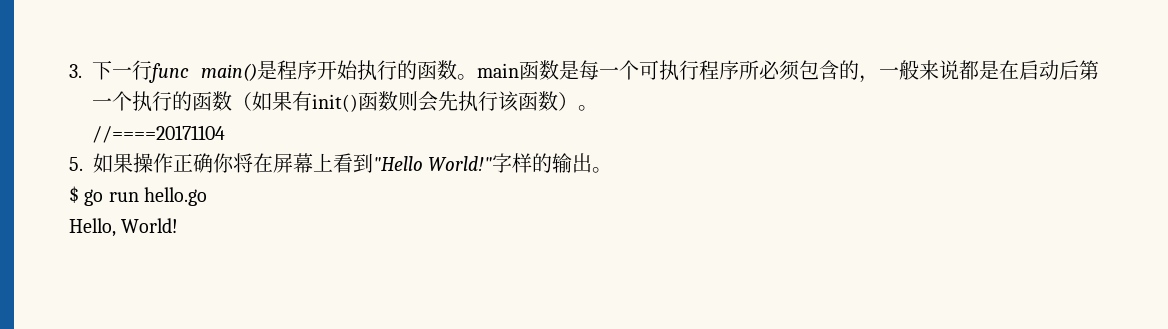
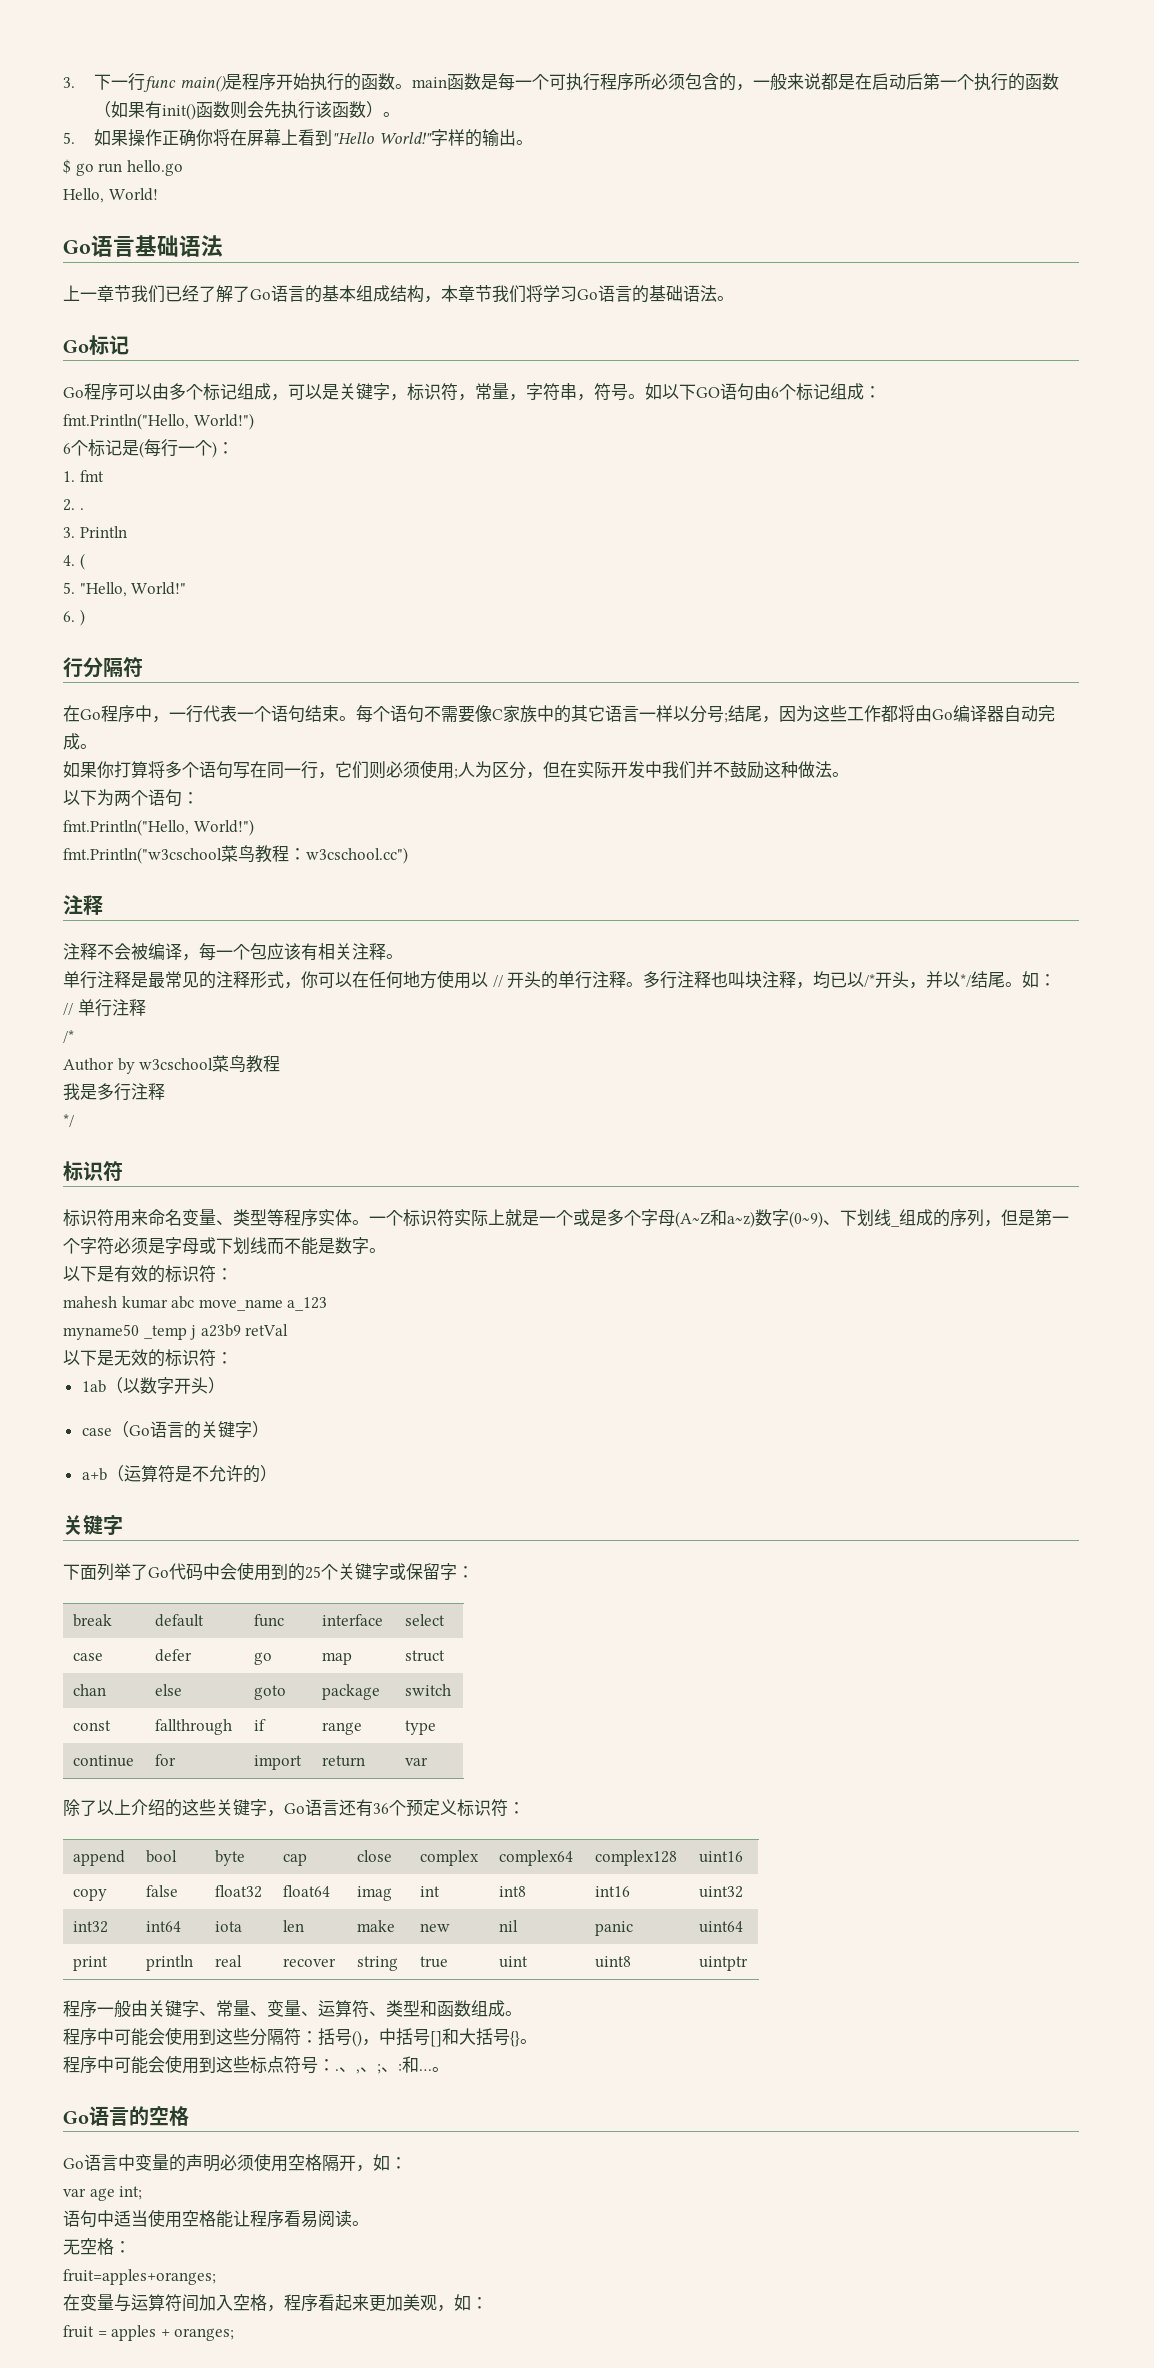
[91,125,225,143] // //====20171104 -> (401, 114) none
(179, 225) none -> [63,235,223,257] [63,285,734,303] [63,335,129,355] [63,383,881,401] [63,413,254,430] [63,439,234,458] [63,470,104,482] [63,499,84,511] [63,526,127,538] [63,553,85,570] [63,582,187,597] [63,609,85,626] [63,657,143,678] [63,705,1055,723] [63,733,97,750] [63,760,849,779] [63,789,199,807] [63,819,254,836] [63,845,408,864] [63,895,103,915] [63,943,403,961] [63,970,1057,989] [63,999,146,1017] [63,1030,74,1043] [63,1055,281,1074] [63,1083,165,1101] [63,1114,74,1127] [63,1161,123,1181] [63,1209,1069,1228] [63,1237,386,1255] [63,1265,233,1283] [63,1296,328,1311] [63,1324,289,1340] [63,1349,233,1367] [81,1377,225,1394] [81,1421,269,1439] [81,1465,277,1483] [63,1515,123,1535] [63,1562,474,1581] [73,1614,113,1627] [155,1614,205,1627] [254,1614,285,1627] [322,1614,384,1626] [405,1614,446,1626] [73,1653,104,1661] [155,1649,193,1662] [254,1652,273,1665] [322,1652,353,1665] [405,1650,446,1662] [73,1684,107,1696] [155,1684,183,1696] [254,1685,287,1700] [322,1684,381,1700] [405,1684,452,1696] [73,1720,112,1731] [155,1719,233,1735] [254,1719,267,1731] [322,1722,363,1735] [405,1720,437,1735] [73,1755,135,1767] [155,1754,177,1766] [254,1755,303,1770] [322,1755,366,1767] [405,1757,429,1766] [63,1799,525,1817] [73,1850,126,1866] [146,1850,178,1863] [215,1850,246,1866] [283,1853,308,1866] [357,1850,393,1862] [420,1850,480,1866] [499,1850,574,1866] [595,1850,678,1866] [699,1851,744,1863] [73,1888,108,1901] [146,1885,179,1897] [215,1885,263,1898] [283,1885,331,1897] [357,1886,393,1901] [420,1886,441,1897] [499,1886,527,1897] [595,1886,631,1897] [699,1886,744,1898] [73,1921,109,1933] [146,1921,182,1932] [215,1921,243,1932] [283,1920,305,1932] [357,1920,396,1932] [420,1923,451,1932] [499,1920,519,1932] [595,1921,634,1936] [699,1921,744,1933] [73,1956,109,1971] [146,1955,194,1971] [215,1955,243,1967] [283,1958,337,1967] [357,1956,399,1971] [420,1956,449,1968] [499,1956,529,1968] [595,1956,632,1968] [699,1956,749,1971] [63,2000,522,2018] [63,2027,537,2047] [63,2055,449,2074] [63,2106,189,2126] [63,2153,407,2172] [63,2186,143,2201] [63,2209,369,2228] [63,2238,131,2255] [63,2269,216,2285] [63,2294,488,2312] [63,2325,235,2341] // Go语言基础语法 // 上一章节我们已经了解了Go语言的基本组成结构，本章节我们将学习Go语言的基础语法。 // Go标记 // Go程序可以由多个标记组成，可以是关键字，标识符，常量，字符串，符号。如以下GO语句由6个标记组成： // fmt.Println("Hello, World!") // 6个标记是(每行一个)： // 1. fmt // 2. . // 3. Println // 4. ( // 5. "Hello, World!" // 6. ) // 行分隔符 // 在Go程序中，一行代表一个语句结束。每个语句不需要像C家族中的其它语言一样以分号;结尾，因为这些工作都将由Go编译器自动完成。 // 如果你打算将多个语句写在同一行，它们则必须使用;人为区分，但在实际开发中我们并不鼓励这种做法。 // 以下为两个语句： // fmt.Println("Hello, World!") // fmt.Println("w3cschool菜鸟教程：w3cschool.cc") // 注释 // 注释不会被编译，每一个包应该有相关注释。 // 单行注释是最常见的注释形式，你可以在任何地方使用以 // 开头的单行注释。多行注释也叫块注释，均已以/*开头，并以*/结尾。如： // // 单行注释 // /* // Author by w3cschool菜鸟教程 // 我是多行注释 // */ // 标识符 // 标识符用来命名变量、类型等程序实体。一个标识符实际上就是一个或是多个字母(A~Z和a~z)数字(0~9)、下划线_组成的序列，但是第一个字符必须是字母或下划线而不能是数字。 // 以下是有效的标识符： // mahesh kumar abc move_name a_123 // myname50 _temp j a23b9 retVal // 以下是无效的标识符： // 1ab（以数字开头） // case（Go语言的关键字） // a+b（运算符是不允许的） // 关键字 // 下面列举了Go代码中会使用到的25个关键字或保留字： // break | default | func | interface | select // case | defer | go | map | struct // chan | else | goto | package | switch // const | fallthrough | if | range | type // continue | for | import | return | var // 除了以上介绍的这些关键字，Go语言还有36个预定义标识符： // append | bool | byte | cap | close | complex | complex64 | complex128 | uint16 // copy | false | float32 | float64 | imag | int | int8 | int16 | uint32 // int32 | int64 | iota | len | make | new | nil | panic | uint64 // print | println | real | recover | string | true | uint | uint8 | uintptr // 程序一般由关键字、常量、变量、运算符、类型和函数组成。 // 程序中可能会使用到这些分隔符：括号()，中括号[]和大括号{}。 // 程序中可能会使用到这些标点符号：.、,、;、:和…。 // Go语言的空格 // Go语言中变量的声明必须使用空格隔开，如： // var age int; // 语句中适当使用空格能让程序看易阅读。 // 无空格： // fruit=apples+oranges; // 在变量与运算符间加入空格，程序看起来更加美观，如： // fruit = apples + oranges;

